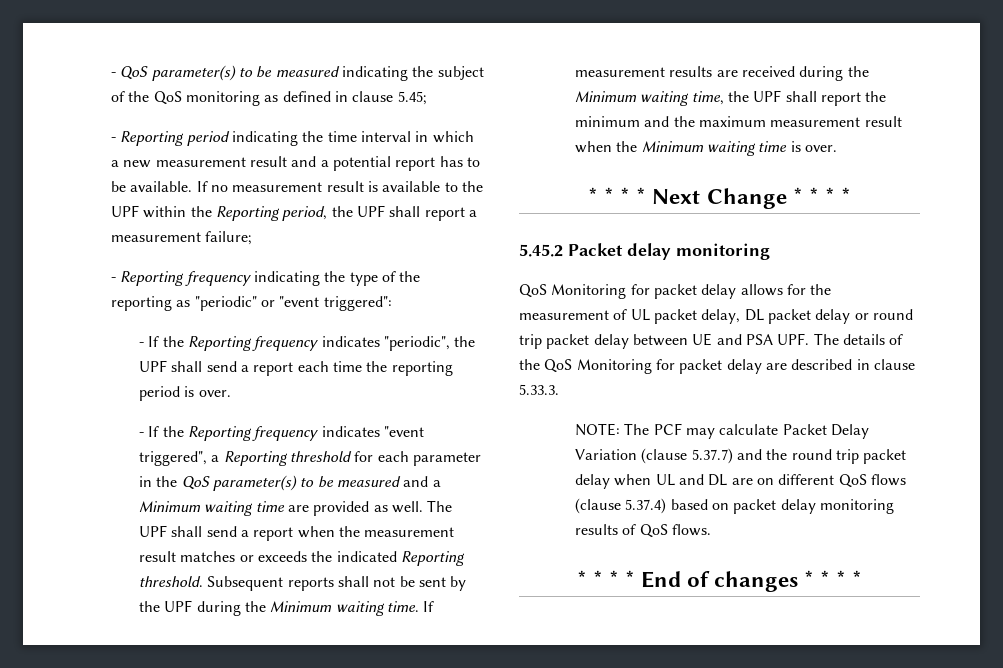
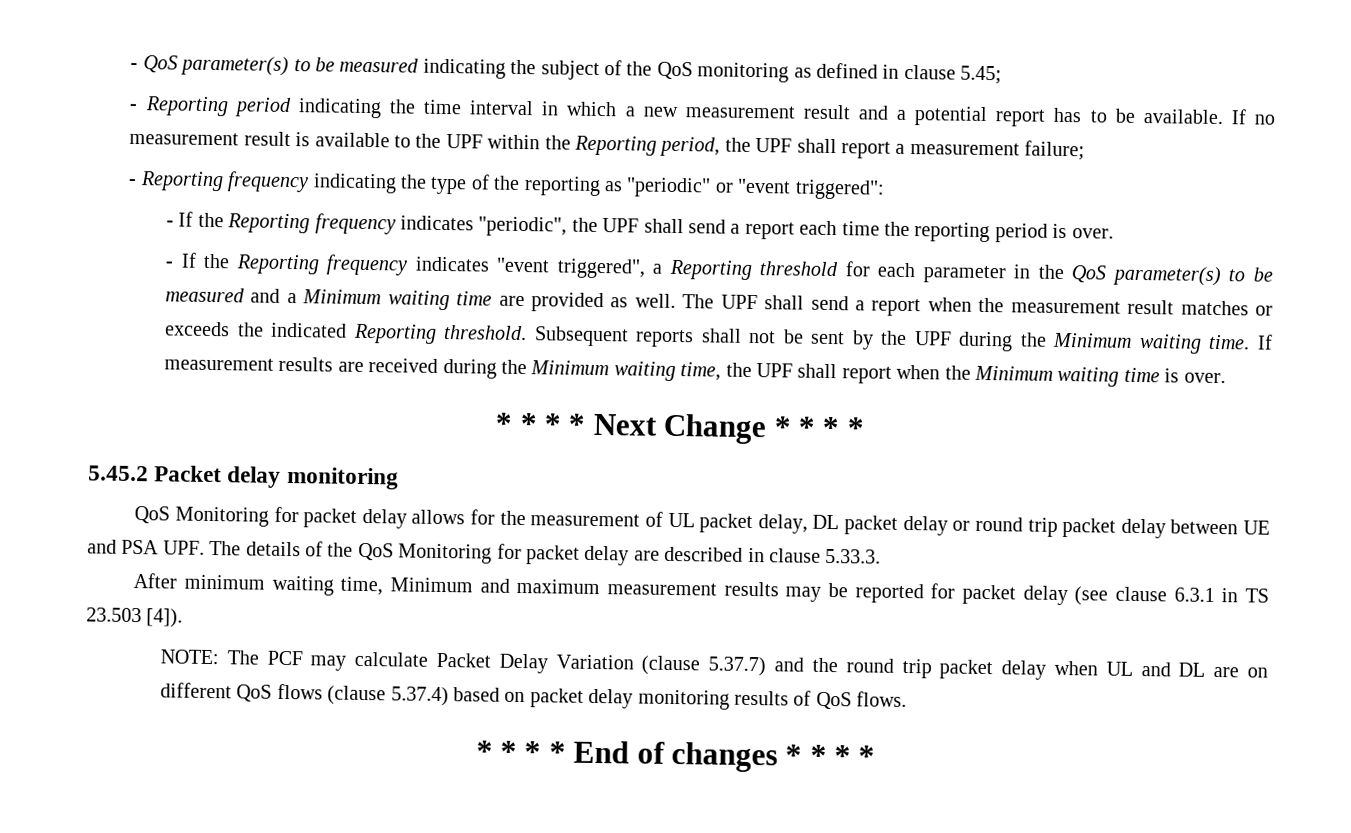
[865,91,887,102] [575,116,902,127] the minimum and the maximum measurement result -> (892, 375) none
(559, 389) none -> [133,573,1270,606] [86,607,184,628] // After minimum waiting time, Minimum and maximum measurement results may be reported for packet delay (see clause 6.3.1 in TS 23.503 [4]).

